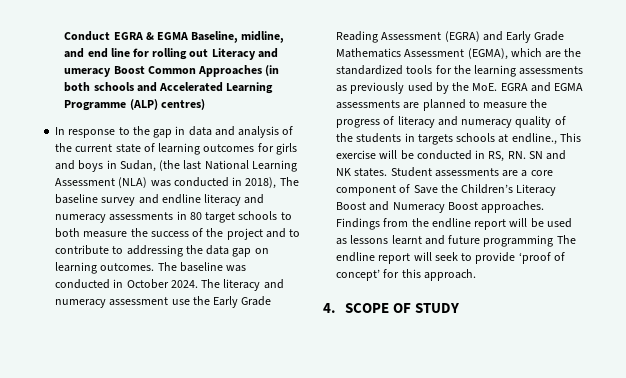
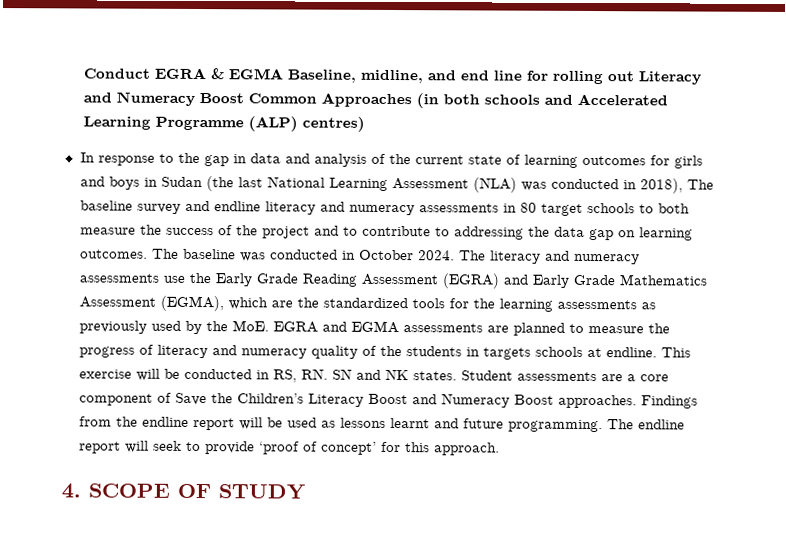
[64,68,112,77] umeracy -> [115,91,195,106] Numeracy
[119,160,156,172] Sudan, -> [160,176,203,188] Sudan
[109,297,169,306] assessment -> [78,273,159,283] assessments
[511,133,557,145] endline., -> [605,347,657,358] endline.
[483,235,554,247] programming -> [507,419,603,433] programming.

